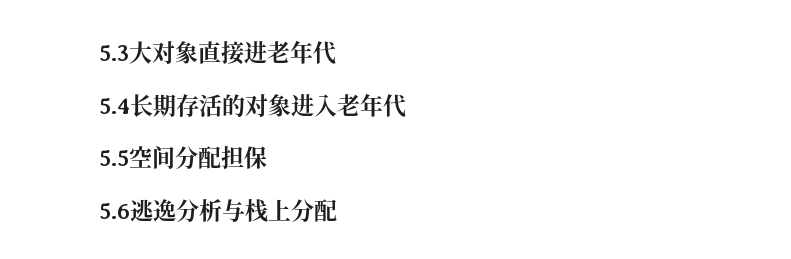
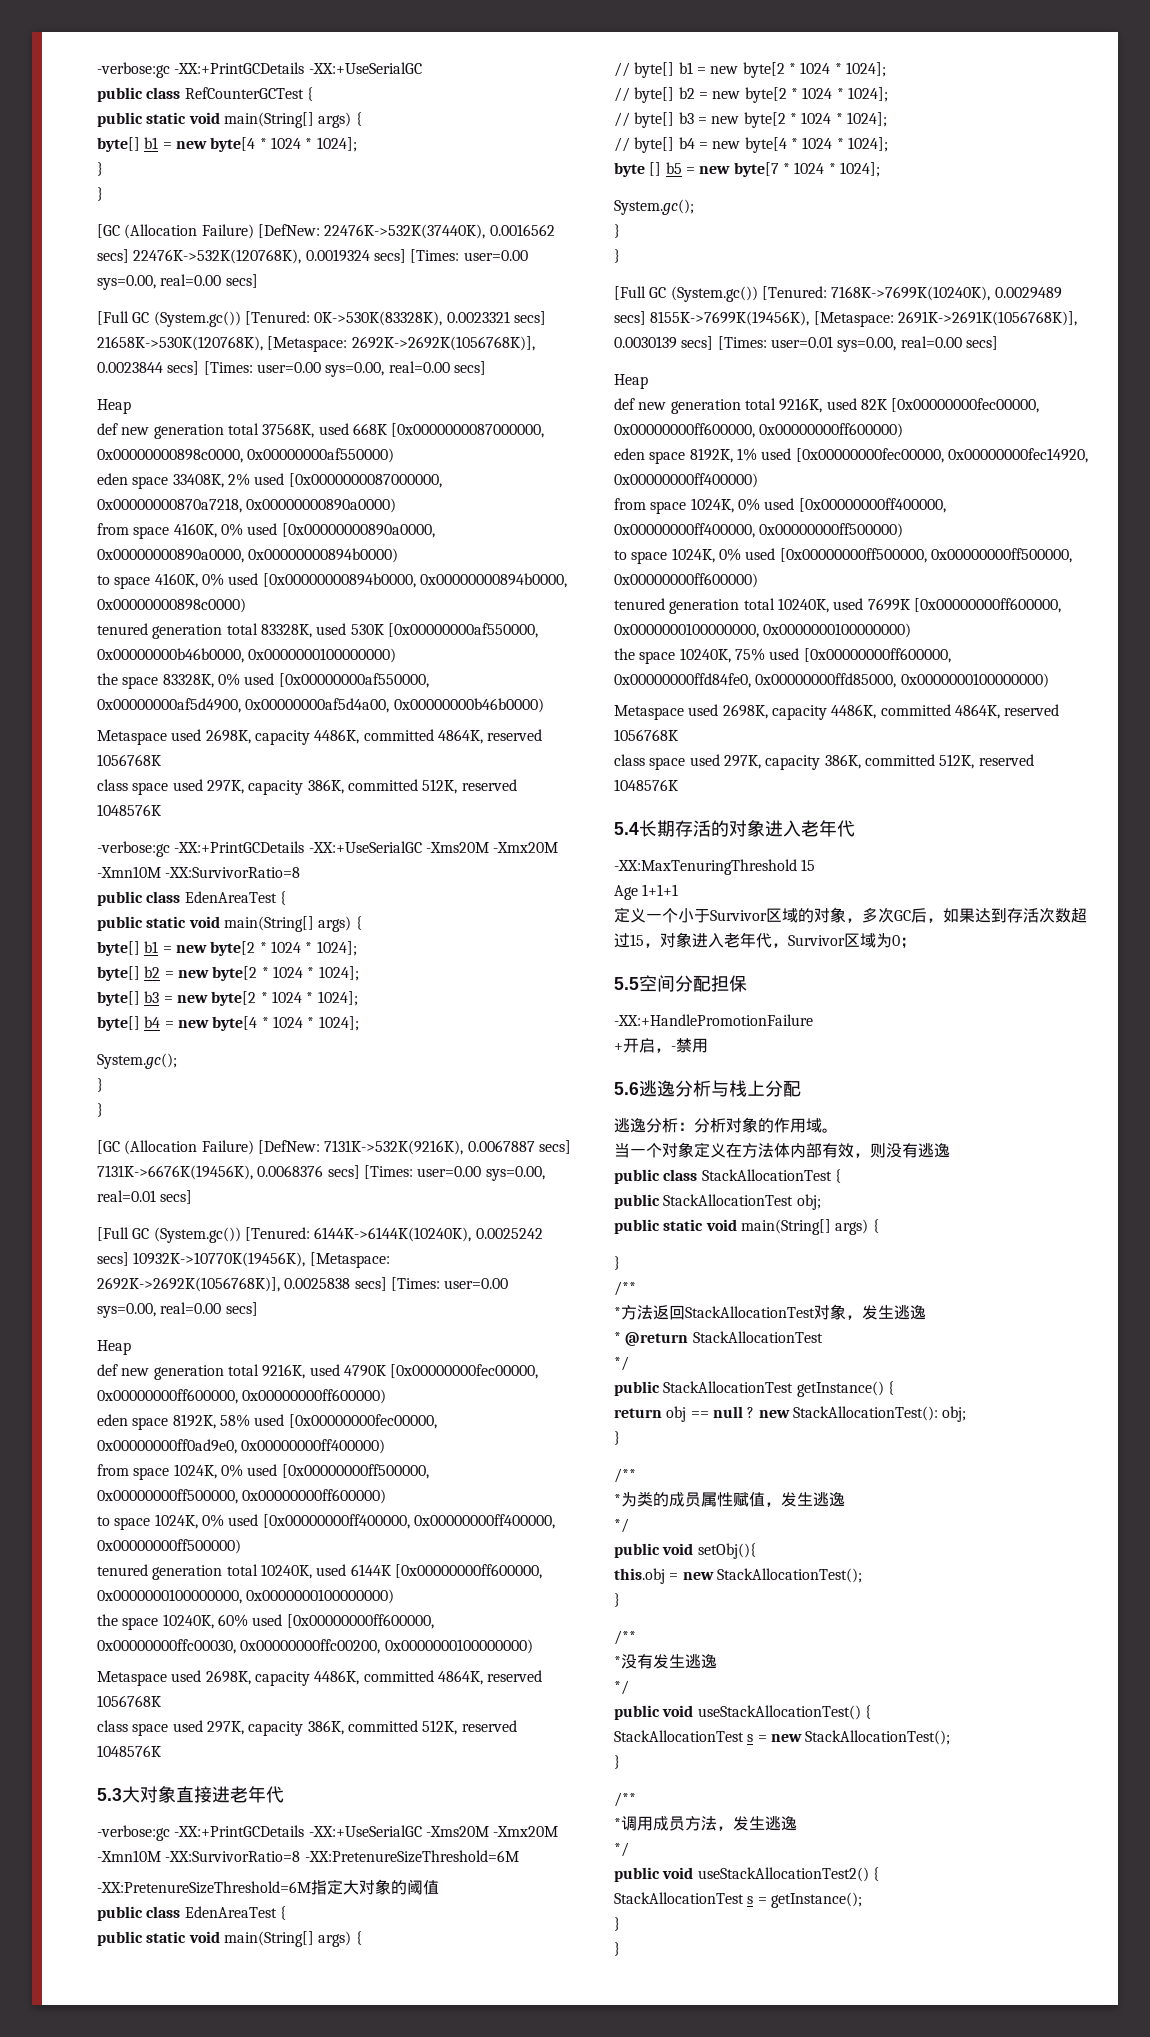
(99, 53) none -> [97,62,422,78] [97,87,313,102] [97,112,362,128] [97,137,357,152] [97,162,103,176] [97,187,103,201] [97,224,555,239] [97,249,528,264] [97,274,258,290] [97,311,546,327] [97,336,535,352] [97,361,486,377] [97,399,131,414] [97,423,545,439] [97,448,395,463] [97,473,442,489] [97,498,397,513] [97,523,435,539] [97,548,399,563] [97,573,567,589] [97,598,246,613] [97,623,538,639] [97,648,397,663] [97,673,429,689] [97,698,544,713] [97,729,543,745] [97,754,161,766] [97,779,517,795] [97,804,161,816] [97,841,559,857] [97,866,301,878] [97,891,286,906] [97,916,362,932] [97,941,357,956] [97,966,359,981] [97,991,358,1006] [97,1016,359,1031] [97,1053,177,1069] [97,1078,103,1092] [97,1103,103,1117] [97,1140,571,1155] [97,1165,545,1181] [97,1190,193,1204] [97,1227,543,1243] [97,1252,390,1268] [97,1277,509,1292] [97,1302,258,1318] [97,1340,131,1355] [97,1364,539,1380] [97,1389,387,1404] [97,1414,437,1430] [97,1439,386,1454] [97,1464,429,1480] [97,1489,387,1504] [97,1514,555,1530] [97,1539,241,1554] [97,1564,542,1580] [97,1589,395,1604] [97,1614,434,1630] [97,1639,533,1654] [97,1670,543,1686] [97,1695,161,1707] [97,1720,517,1736] [97,1745,161,1757] -verbose:gc -XX:+PrintGCDetails -XX:+UseSerialGC // public class RefCounterGCTest { // public static void main(String[] args) { // byte[] b1 = new byte[4 * 1024 * 1024]; // } // } // [GC (Allocation Failure) [DefNew: 22476K->532K(37440K), 0.0016562 secs] 22476K->532K(120768K), 0.0019324 secs] [Times: user=0.00 sys=0.00, real=0.00 secs] // [Full GC (System.gc()) [Tenured: 0K->530K(83328K), 0.0023321 secs] 21658K->530K(120768K), [Metaspace: 2692K->2692K(1056768K)], 0.0023844 secs] [Times: user=0.00 sys=0.00, real=0.00 secs] // Heap // def new generation total 37568K, used 668K [0x0000000087000000, 0x00000000898c0000, 0x00000000af550000) // eden space 33408K, 2% used [0x0000000087000000, 0x00000000870a7218, 0x00000000890a0000) // from space 4160K, 0% used [0x00000000890a0000, 0x00000000890a0000, 0x00000000894b0000) // to space 4160K, 0% used [0x00000000894b0000, 0x00000000894b0000, 0x00000000898c0000) // tenured generation total 83328K, used 530K [0x00000000af550000, 0x00000000b46b0000, 0x0000000100000000) // the space 83328K, 0% used [0x00000000af550000, 0x00000000af5d4900, 0x00000000af5d4a00, 0x00000000b46b0000) // Metaspace used 2698K, capacity 4486K, committed 4864K, reserved 1056768K // class space used 297K, capacity 386K, committed 512K, reserved 1048576K // -verbose:gc -XX:+PrintGCDetails -XX:+UseSerialGC -Xms20M -Xmx20M -Xmn10M -XX:SurvivorRatio=8 // public class EdenAreaTest { // public static void main(String[] args) { // byte[] b1 = new byte[2 * 1024 * 1024]; // byte[] b2 = new byte[2 * 1024 * 1024]; // byte[] b3 = new byte[2 * 1024 * 1024]; // byte[] b4 = new byte[4 * 1024 * 1024]; // System.gc(); // } // } // [GC (Allocation Failure) [DefNew: 7131K->532K(9216K), 0.0067887 secs] 7131K->6676K(19456K), 0.0068376 secs] [Times: user=0.00 sys=0.00, real=0.01 secs] // [Full GC (System.gc()) [Tenured: 6144K->6144K(10240K), 0.0025242 secs] 10932K->10770K(19456K), [Metaspace: 2692K->2692K(1056768K)], 0.0025838 secs] [Times: user=0.00 sys=0.00, real=0.00 secs] // Heap // def new generation total 9216K, used 4790K [0x00000000fec00000, 0x00000000ff600000, 0x00000000ff600000) // eden space 8192K, 58% used [0x00000000fec00000, 0x00000000ff0ad9e0, 0x00000000ff400000) // from space 1024K, 0% used [0x00000000ff500000, 0x00000000ff500000, 0x00000000ff600000) // to space 1024K, 0% used [0x00000000ff400000, 0x00000000ff400000, 0x00000000ff500000) // tenured generation total 10240K, used 6144K [0x00000000ff600000, 0x0000000100000000, 0x0000000100000000) // the space 10240K, 60% used [0x00000000ff600000, 0x00000000ffc00030, 0x00000000ffc00200, 0x0000000100000000) // Metaspace used 2698K, capacity 4486K, committed 4864K, reserved 1056768K // class space used 297K, capacity 386K, committed 512K, reserved 1048576K //
(336, 53) none -> [97,1825,559,1841] [97,1850,519,1863] [97,1879,439,1895] [97,1906,286,1921] [97,1931,362,1947] [614,62,886,78] [614,87,888,103] [614,112,887,128] [614,137,888,153] [614,162,880,177] [614,199,694,215] [614,224,620,238] [614,249,620,263] [614,286,1062,302] [614,311,1077,327] [614,336,998,352] [614,374,648,389] [614,398,1040,414] [614,423,904,438] [614,448,1088,464] [614,473,758,488] [614,498,946,514] [614,523,904,538] [614,548,1072,564] [614,573,758,588] [614,598,1061,614] [614,623,912,638] [614,648,951,664] [614,673,1049,688] [614,704,1060,720] [614,729,678,741] [614,754,1034,770] [614,779,678,791] // -verbose:gc -XX:+PrintGCDetails -XX:+UseSerialGC -Xms20M -Xmx20M -Xmn10M -XX:SurvivorRatio=8 -XX:PretenureSizeThreshold=6M // -XX:PretenureSizeThreshold=6M指定大对象的阈值 // public class EdenAreaTest { // public static void main(String[] args) { // // byte[] b1 = new byte[2 * 1024 * 1024]; // // byte[] b2 = new byte[2 * 1024 * 1024]; // // byte[] b3 = new byte[2 * 1024 * 1024]; // // byte[] b4 = new byte[4 * 1024 * 1024]; // byte [] b5 = new byte[7 * 1024 * 1024]; // System.gc(); // } // } // [Full GC (System.gc()) [Tenured: 7168K->7699K(10240K), 0.0029489 secs] 8155K->7699K(19456K), [Metaspace: 2691K->2691K(1056768K)], 0.0030139 secs] [Times: user=0.01 sys=0.00, real=0.00 secs] // Heap // def new generation total 9216K, used 82K [0x00000000fec00000, 0x00000000ff600000, 0x00000000ff600000) // eden space 8192K, 1% used [0x00000000fec00000, 0x00000000fec14920, 0x00000000ff400000) // from space 1024K, 0% used [0x00000000ff400000, 0x00000000ff400000, 0x00000000ff500000) // to space 1024K, 0% used [0x00000000ff500000, 0x00000000ff500000, 0x00000000ff600000) // tenured generation total 10240K, used 7699K [0x00000000ff600000, 0x0000000100000000, 0x0000000100000000) // the space 10240K, 75% used [0x00000000ff600000, 0x00000000ffd84fe0, 0x00000000ffd85000, 0x0000000100000000) // Metaspace used 2698K, capacity 4486K, committed 4864K, reserved 1056768K // class space used 297K, capacity 386K, committed 512K, reserved 1048576K
(406, 106) none -> [614,859,816,875] [614,884,679,900] [614,907,1087,923] [614,932,916,949] // -XX:MaxTenuringThreshold 15 // Age 1+1+1 // 定义一个小于Survivor区域的对象，多次GC后，如果达到存活次数超过15，对象进入老年代，Survivor区域为0；
(267, 157) none -> [614,1014,813,1026] [614,1038,708,1053] // -XX:+HandlePromotionFailure // +开启，-禁用
(337, 210) none -> [614,1117,838,1133] [614,1142,950,1158] [614,1169,841,1184] [614,1194,821,1210] [614,1219,879,1235] [614,1256,620,1270] [614,1281,636,1296] [614,1304,926,1320] [614,1331,823,1346] [614,1356,629,1371] [614,1381,894,1397] [614,1406,967,1422] [614,1431,620,1445] [614,1468,636,1483] [614,1491,845,1507] [614,1518,629,1533] [614,1543,756,1559] [614,1568,862,1584] [614,1593,620,1607] [614,1630,636,1645] [614,1654,717,1669] [614,1680,629,1695] [614,1705,871,1720] [614,1730,951,1745] [614,1755,620,1769] [614,1792,636,1807] [614,1816,797,1831] [614,1842,629,1857] [614,1867,879,1882] [614,1892,862,1908] [614,1917,620,1931] [614,1942,620,1956] // 逃逸分析：分析对象的作用域。 // 当一个对象定义在方法体内部有效，则没有逃逸 // public class StackAllocationTest { // public StackAllocationTest obj; // public static void main(String[] args) { // } // /** // *方法返回StackAllocationTest对象，发生逃逸 // * @return StackAllocationTest // */ // public StackAllocationTest getInstance() { // return obj == null ? new StackAllocationTest(): obj; // } // /** // *为类的成员属性赋值，发生逃逸 // */ // public void setObj(){ // this.obj = new StackAllocationTest(); // } // /** // *没有发生逃逸 // */ // public void useStackAllocationTest() { // StackAllocationTest s = new StackAllocationTest(); // } // /** // *调用成员方法，发生逃逸 // */ // public void useStackAllocationTest2() { // StackAllocationTest s = getInstance(); // } // }

